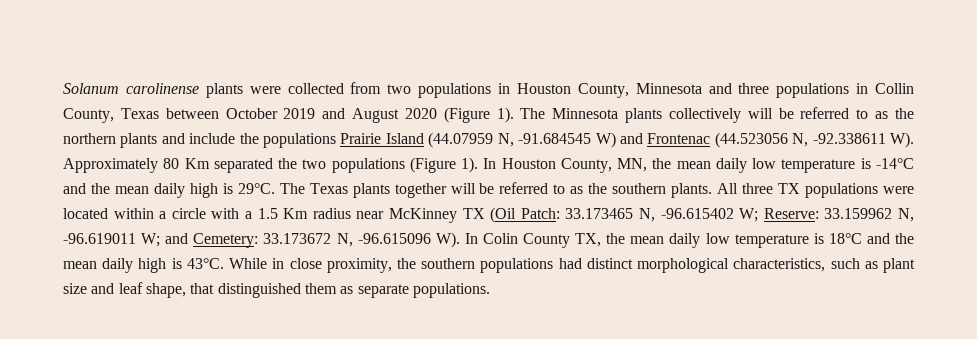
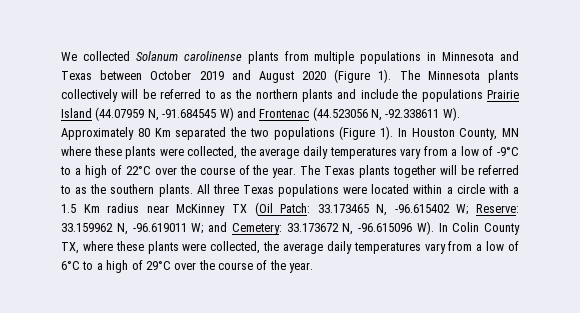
(63, 88) none -> [61,51,130,61] We collected
[249,82,914,98] [63,108,114,123] were collected from two populations in Houston County, Minnesota and three populations in Collin County, -> [284,51,519,64] from multiple populations in Minnesota and
[617,158,915,173] [63,183,275,198] MN, the mean daily low temperature is -14°C and the mean daily high is 29°C. -> [502,128,519,137] [61,146,519,159] [60,165,297,178] MN where these plants were collected, the average daily temperatures vary from a low of -9°C to a high of 22°C over the course of the year.
[778,183,801,194] TX -> [242,185,274,194] Texas
[606,233,915,248] [63,258,915,273] [63,282,490,298] the mean daily low temperature is 18°C and the mean daily high is 43°C. While in close proximity, the southern populations had distinct morphological characteristics, such as plant size and leaf shape, that distinguished them as separate populations. -> [82,241,519,254] [61,260,314,273] where these plants were collected, the average daily temperatures vary from a low of 6°C to a high of 29°C over the course of the year.

